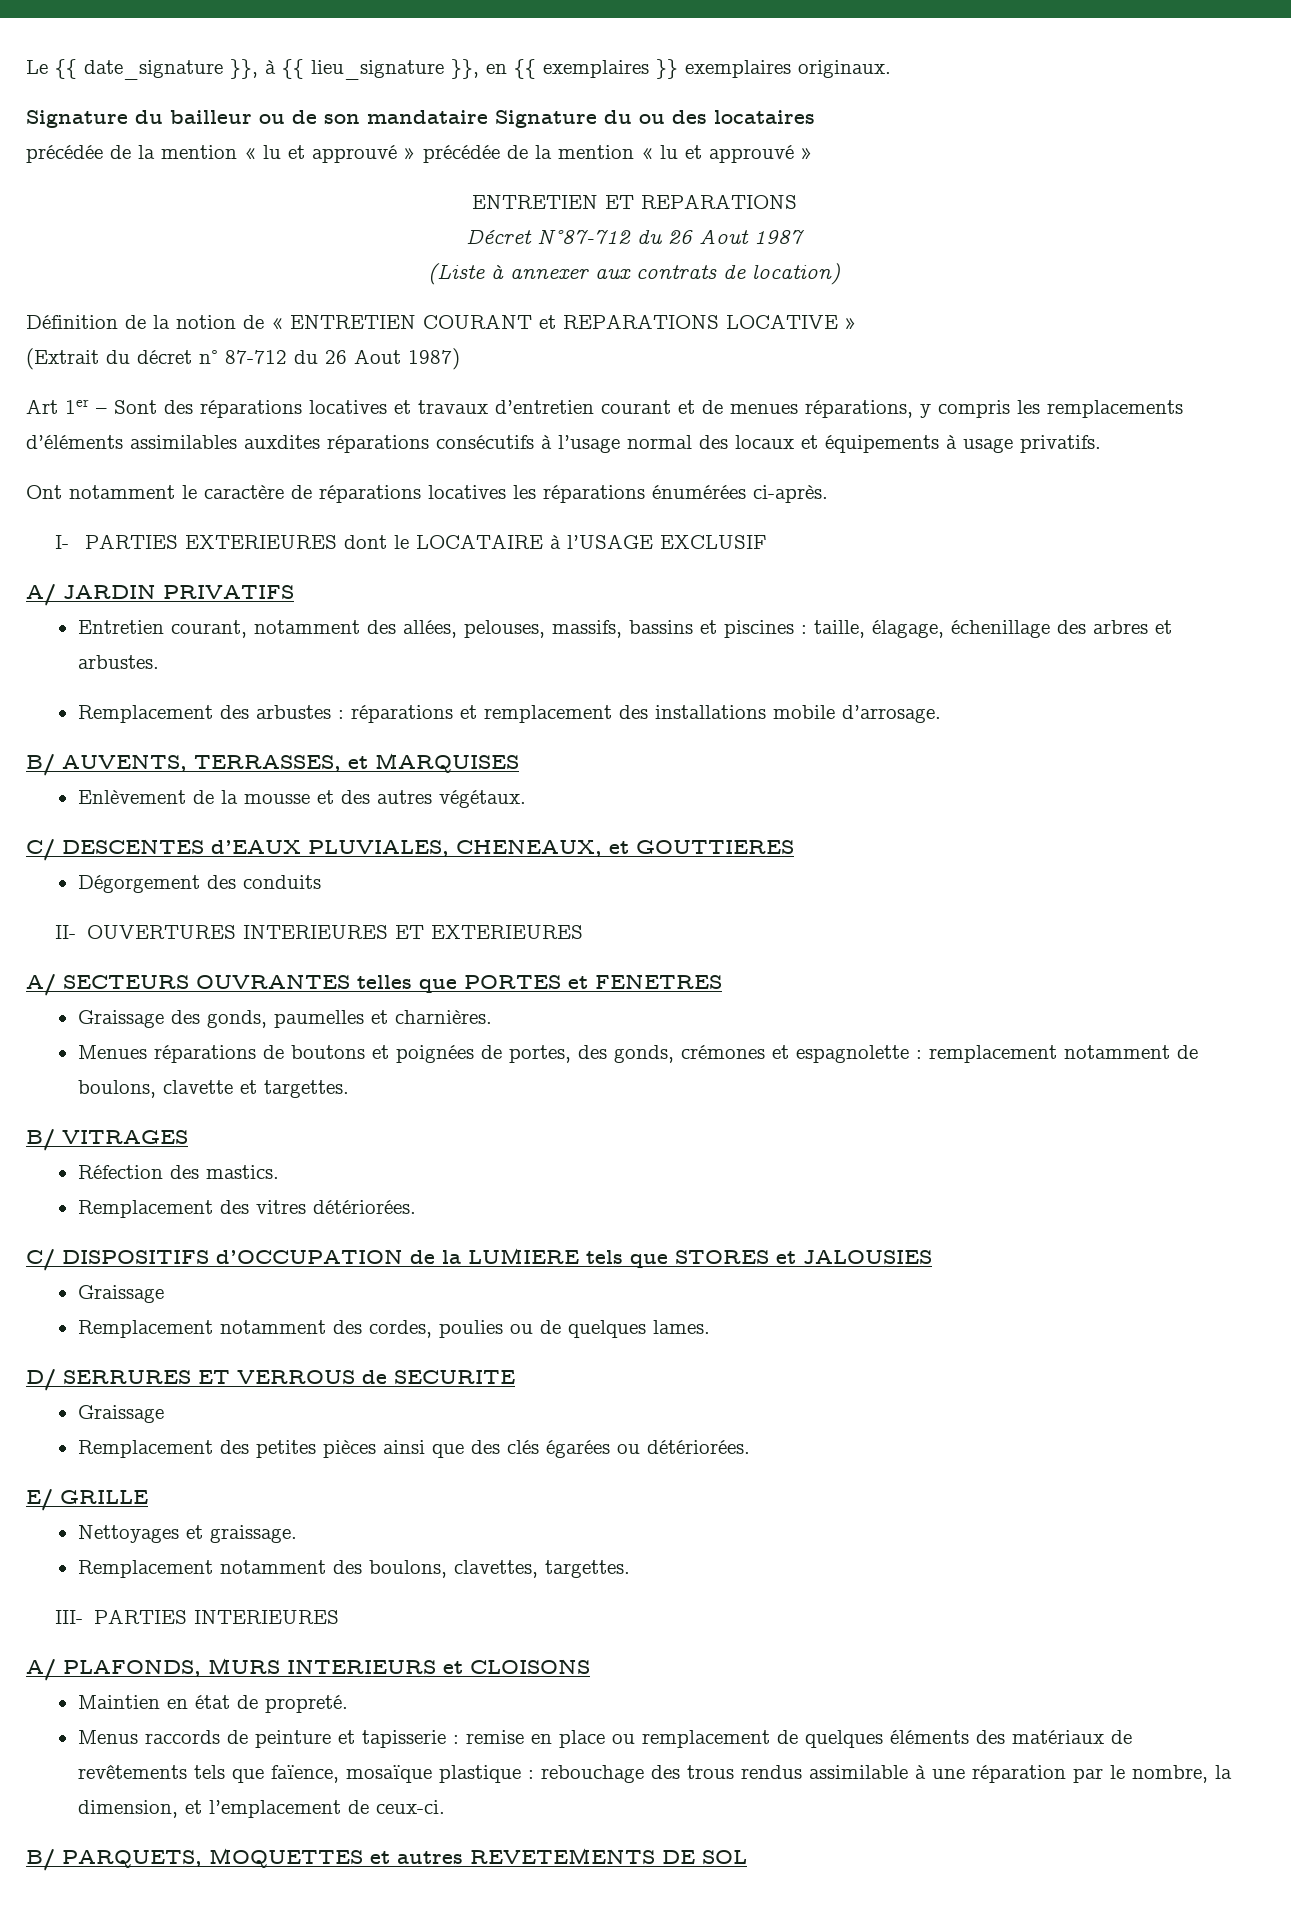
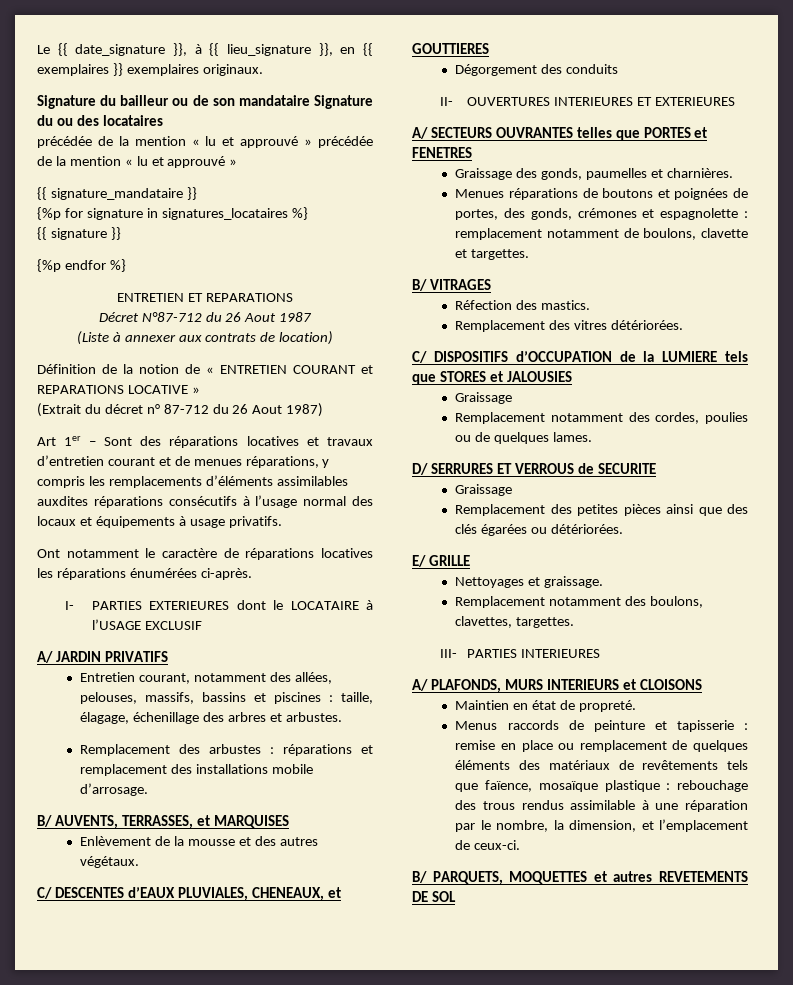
(813, 153) none -> [37,187,197,200] [37,207,308,220] [37,227,121,240] [37,259,126,272] // {{ signature_mandataire }} // {%p for signature in signatures_locataires %} // {{ signature }} // {%p endfor %}

